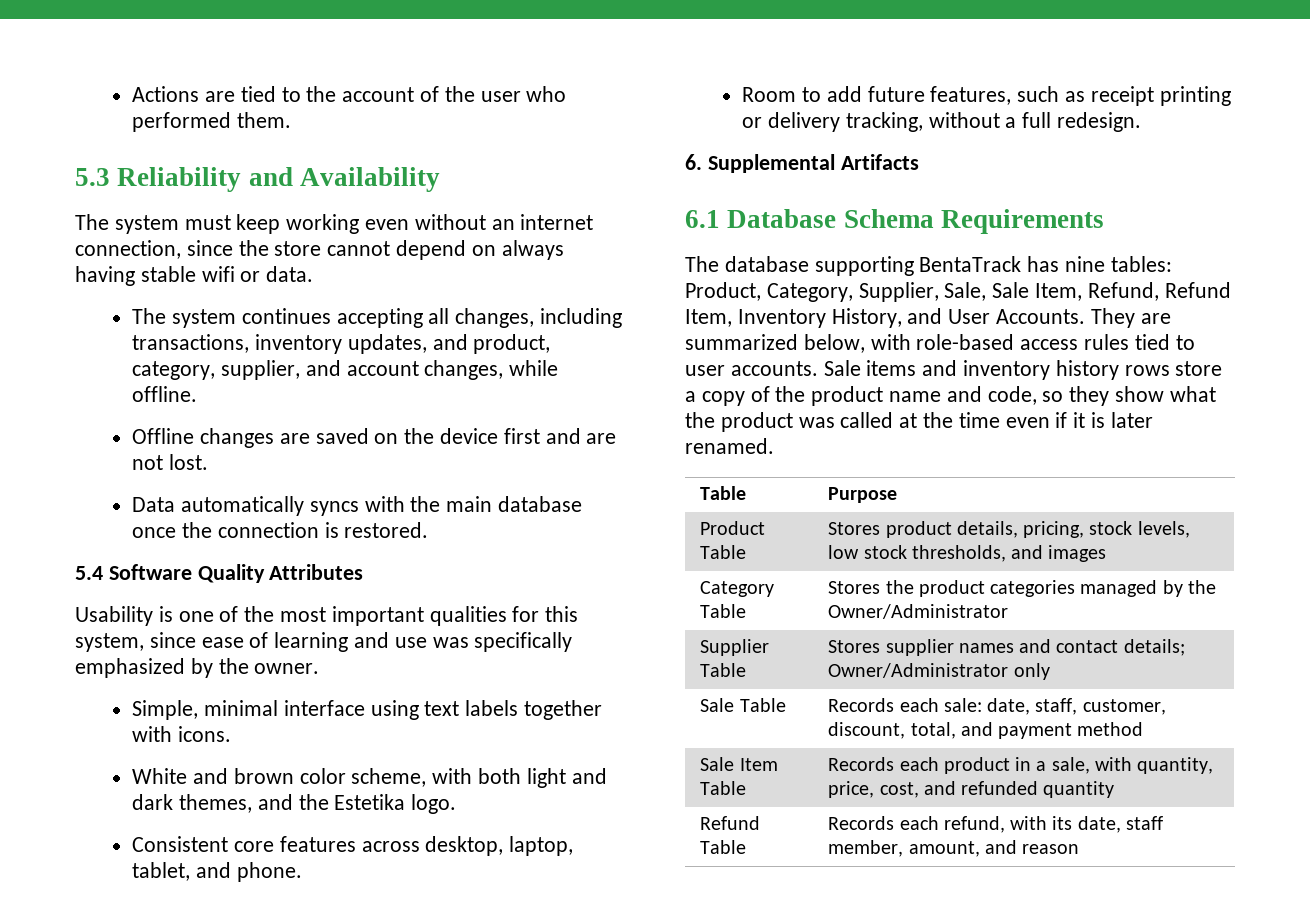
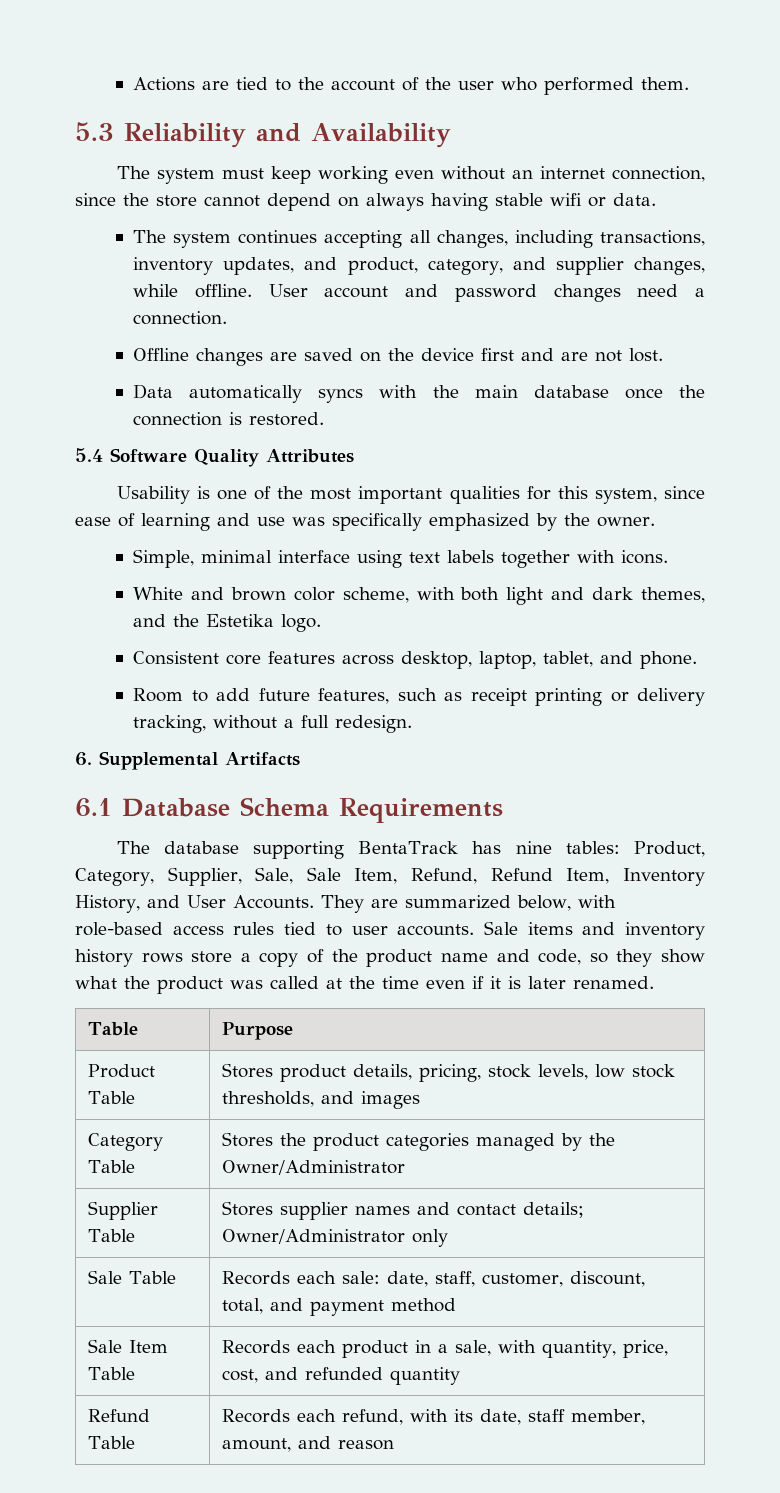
[220,360,419,380] supplier, and account -> [512,257,624,275] and supplier
(198, 394) none -> [268,284,705,302] [133,311,228,325] User account and password changes need a connection.

